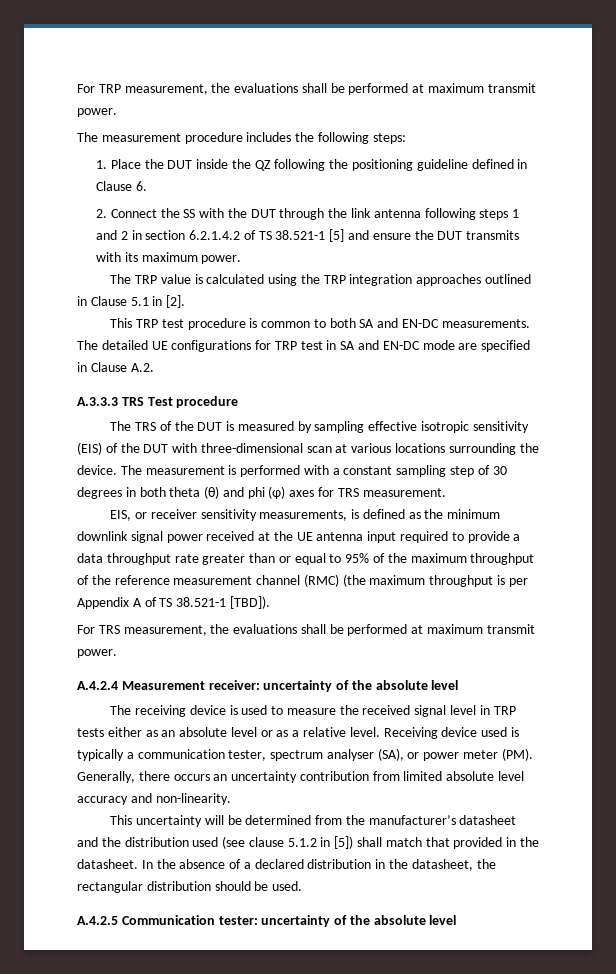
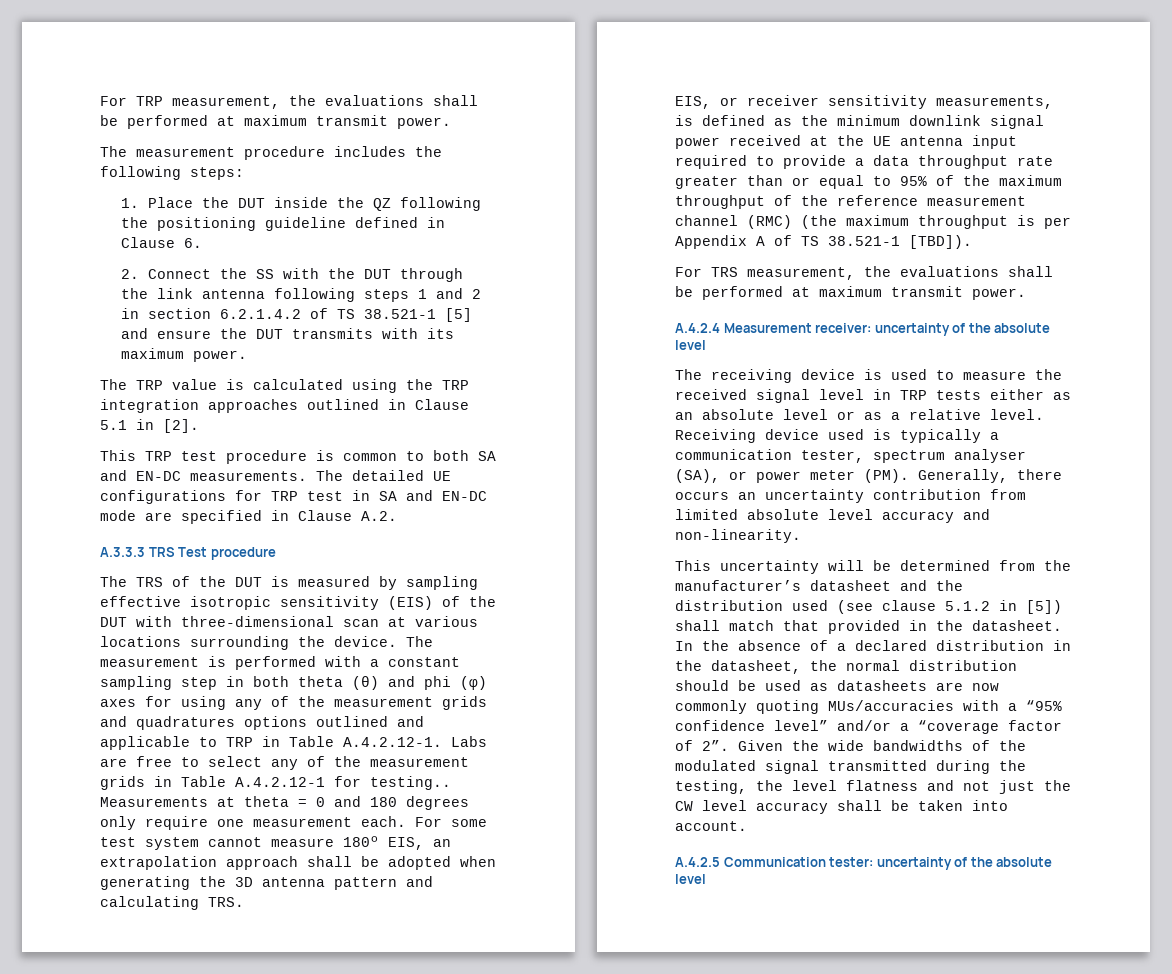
[477,465,507,475] [77,487,122,499] of 30 degrees -> (217, 683) none
[337,488,446,497] TRS measurement. -> [181,696,487,710] [100,716,424,730] [100,736,487,750] [100,756,469,770] [100,776,451,790] [100,796,469,810] [100,816,487,830] [100,836,451,850] [100,856,496,870] [100,876,433,890] [100,896,244,910] using any of the measurement grids and quadratures options outlined and applicable to TRP in Table A.4.2.12-1. Labs are free to select any of the measurement grids in Table A.4.2.12-1 for testing.. Measurements at theta = 0 and 180 degrees only require one measurement each. For some test system cannot measure 180º EIS, an extrapolation approach shall be adopted when generating the 3D antenna pattern and calculating TRS.
[77,881,143,893] rectangular -> [846,660,900,671] normal
[272,881,303,891] used. -> [765,680,999,691] [675,700,1062,714] [675,720,1062,734] [675,740,1026,751] [675,760,1026,774] [675,780,1071,794] [675,800,1008,814] [675,821,747,831] used as datasheets are now commonly quoting MUs/accuracies with a “95% confidence level” and/or a “coverage factor of 2”. Given the wide bandwidths of the modulated signal transmitted during the testing, the level flatness and not just the CW level accuracy shall be taken into account.

